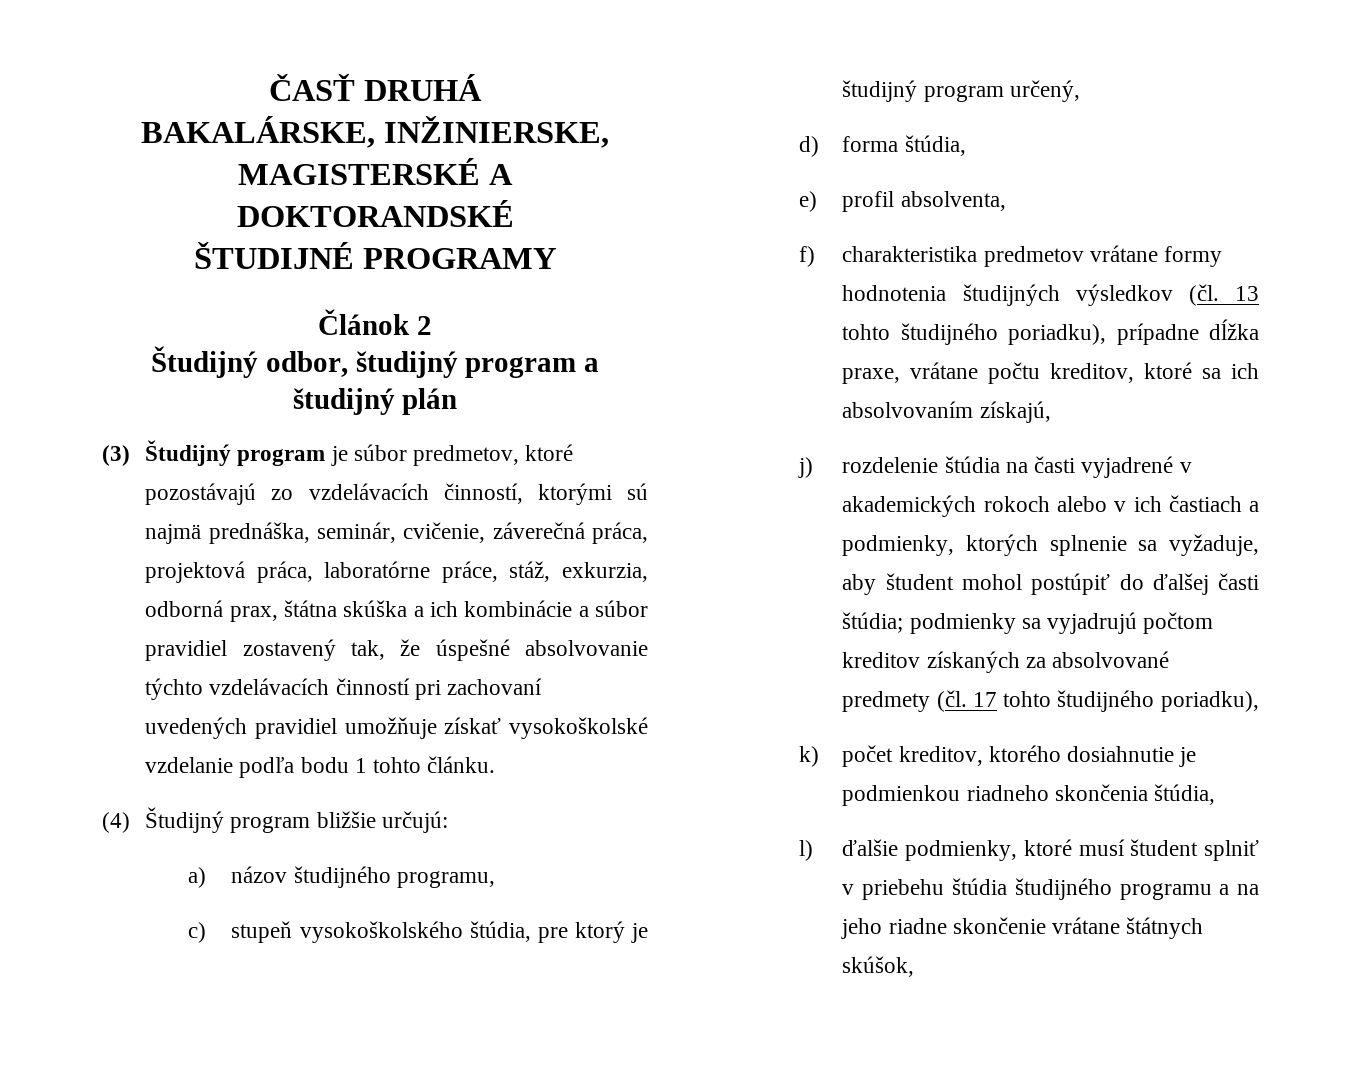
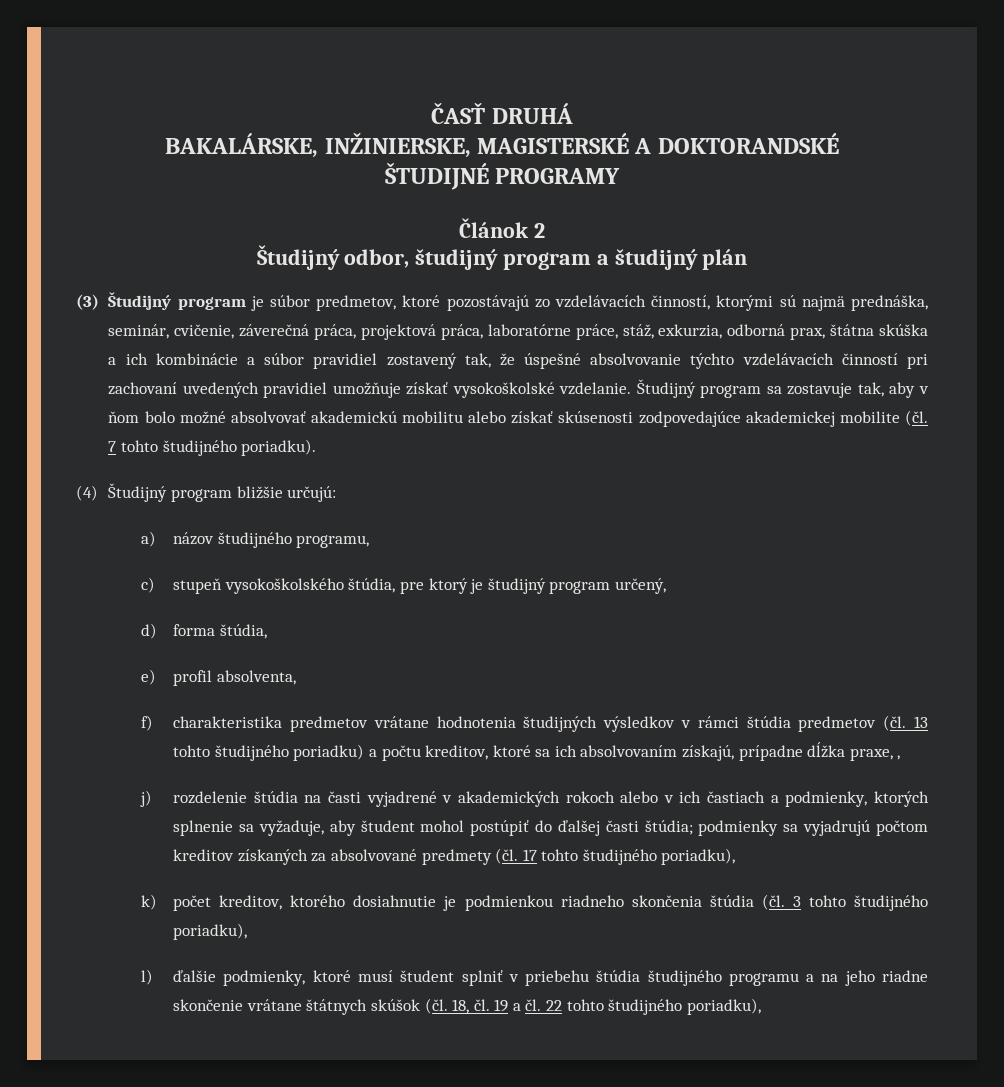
[145,756,496,778] vzdelanie podľa bodu 1 tohto článku. -> [559,379,930,398] [108,410,928,427] [108,439,317,456] vzdelanie. Študijný program sa zostavuje tak, aby v ňom bolo možné absolvovať akademickú mobilitu alebo získať skúsenosti zodpovedajúce akademickej mobilite (čl. 7 tohto študijného poriadku).
[1164,246,1223,267] formy -> (429, 722) none
[1188,284,1259,306] [842,319,1259,345] [842,362,979,384] (čl. 13 tohto študijného poriadku), prípadne dĺžka praxe, vrátane -> [680,715,929,732] [173,744,377,761] v rámci štúdia predmetov (čl. 13 tohto študijného poriadku) a
(1051, 412) none -> [738,742,901,761] prípadne dĺžka praxe, ,
[1154,784,1216,805] štúdia, -> [709,894,928,911] [173,923,248,940] štúdia (čl. 3 tohto študijného poriadku),
[842,956,915,977] skúšok, -> [370,998,761,1015] skúšok (čl. 18, čl. 19 a čl. 22 tohto študijného poriadku),

